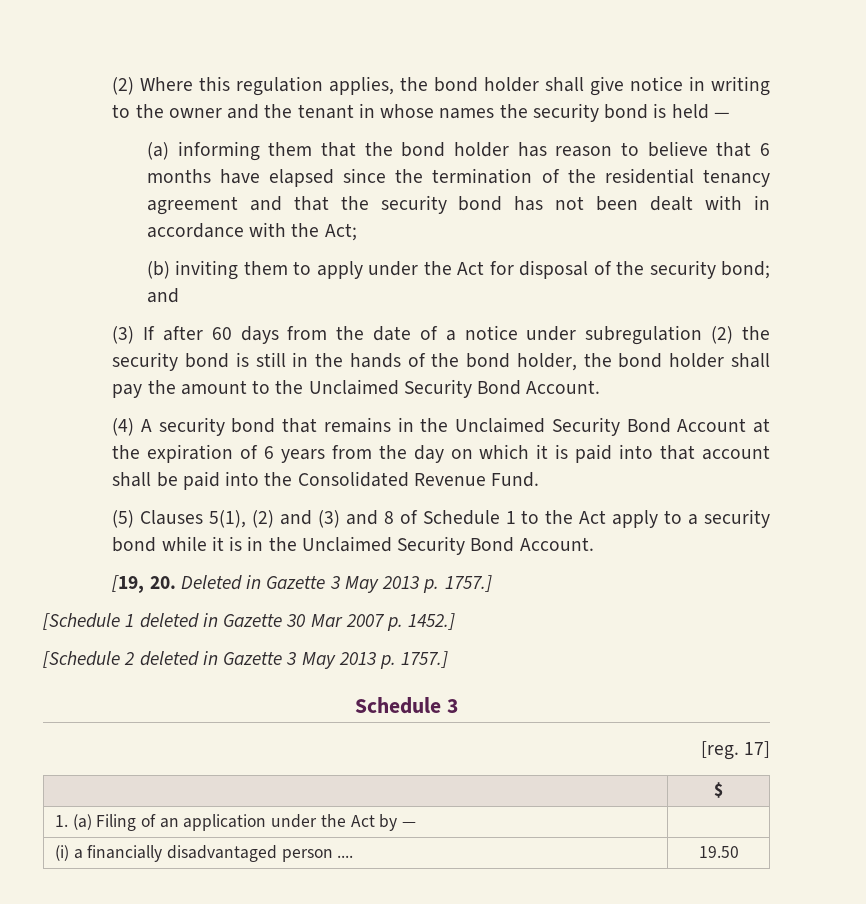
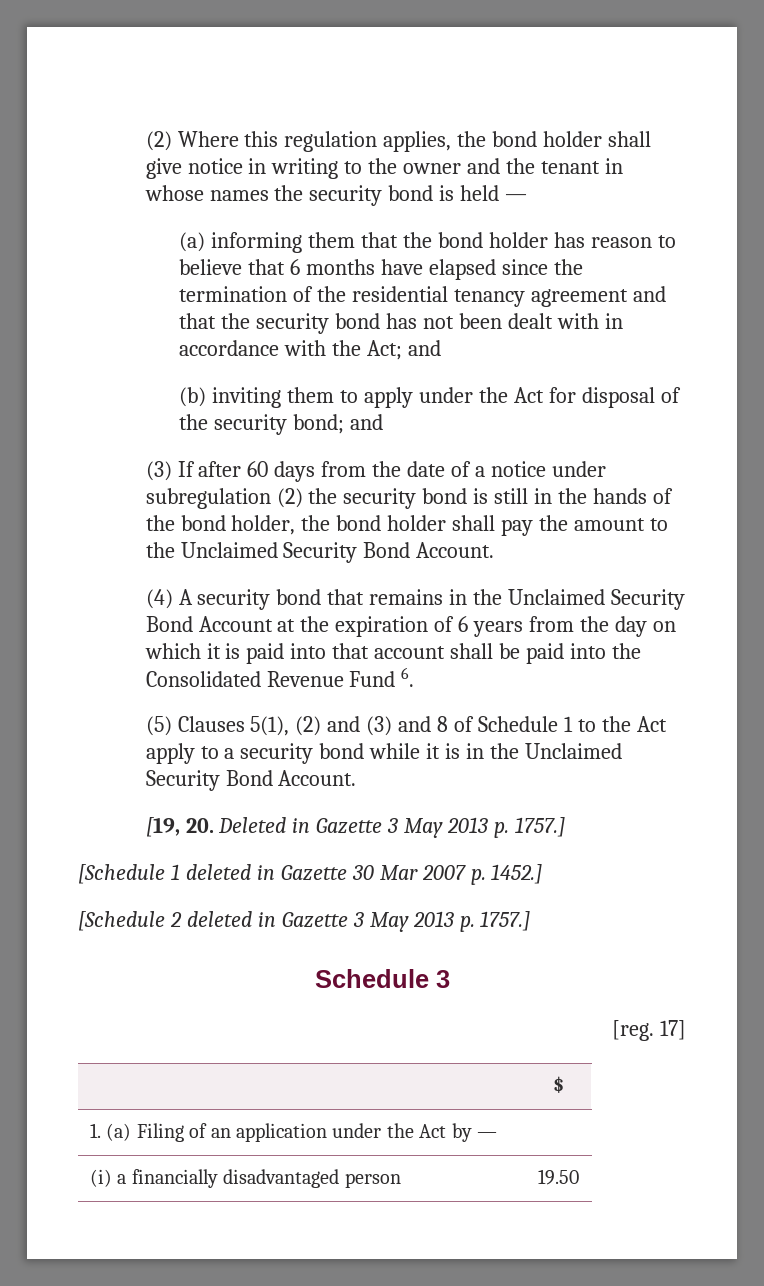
(357, 232) none -> [408,340,442,356] and
[491,472,540,487] Fund. -> [349,667,415,687] Fund 6.
[337,855,354,858] .... -> (401, 1180) none

